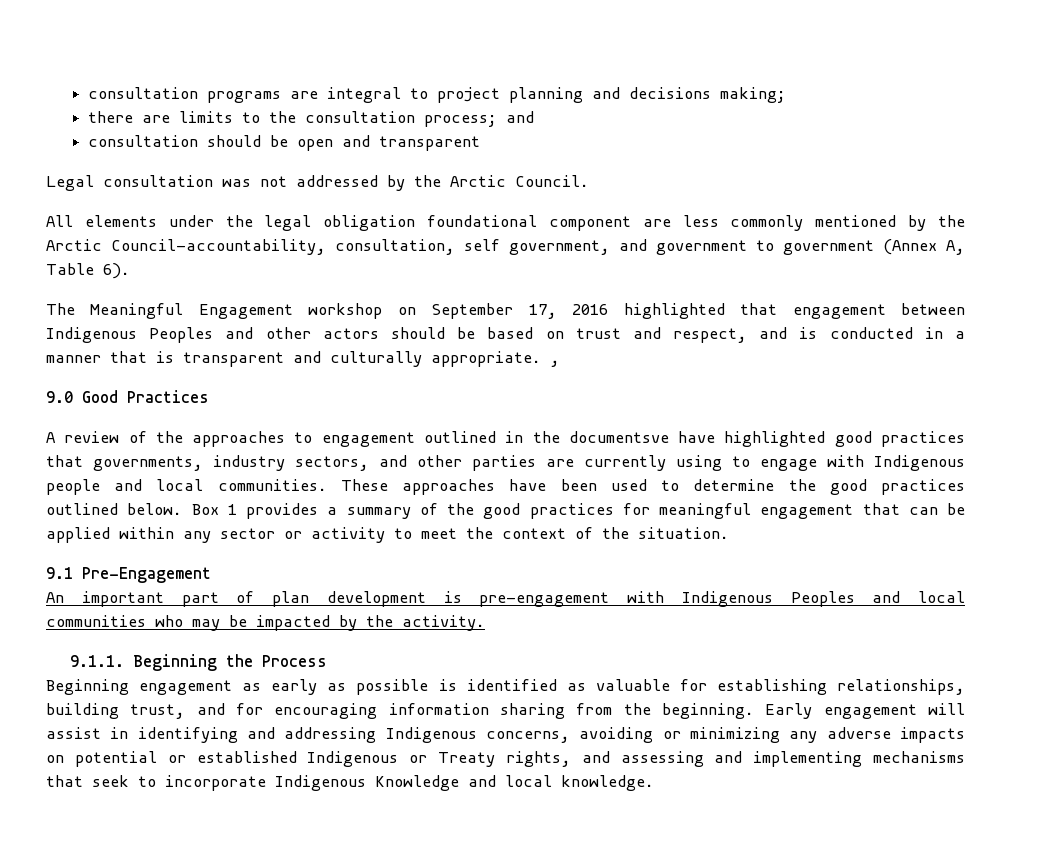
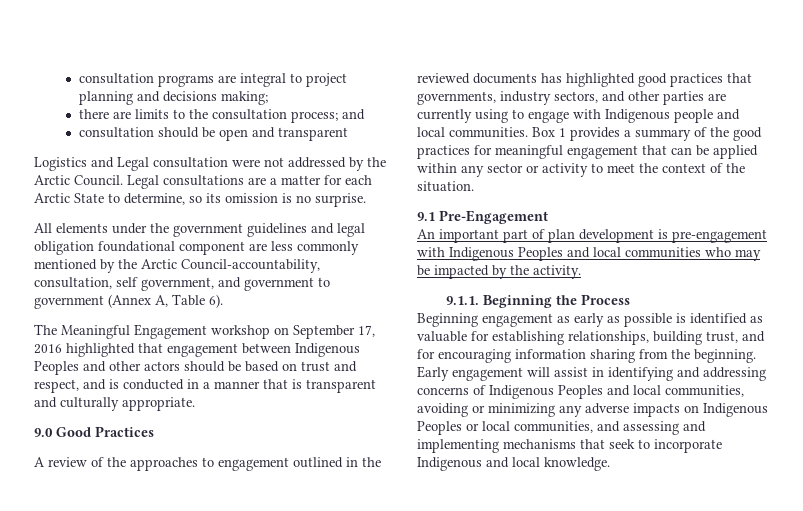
(481, 143) none -> [34,157,114,171] Logistics and
[222,179,251,187] was -> [232,159,260,167] were
(589, 181) none -> [127,175,372,189] [34,193,366,207] Legal consultations are a matter for each Arctic State to determine, so its omission is no surprise.
(253, 221) none -> [173,223,334,237] government guidelines and
[550,360,560,367] , -> (195, 404) none
[568,431,716,443] documentsve have -> [417,73,562,84] reviewed documents has
[340,479,966,495] [46,503,183,515] These approaches have been used to determine the good practices outlined below. -> (528, 132) none
[385,727,570,743] Indigenous concerns, -> [417,385,744,399] concerns of Indigenous Peoples and local communities,
[74,751,571,767] potential or established Indigenous or Treaty rights, -> [703,403,768,417] [417,421,593,435] Indigenous Peoples or local communities,
[375,775,459,791] Knowledge -> (482, 464) none

